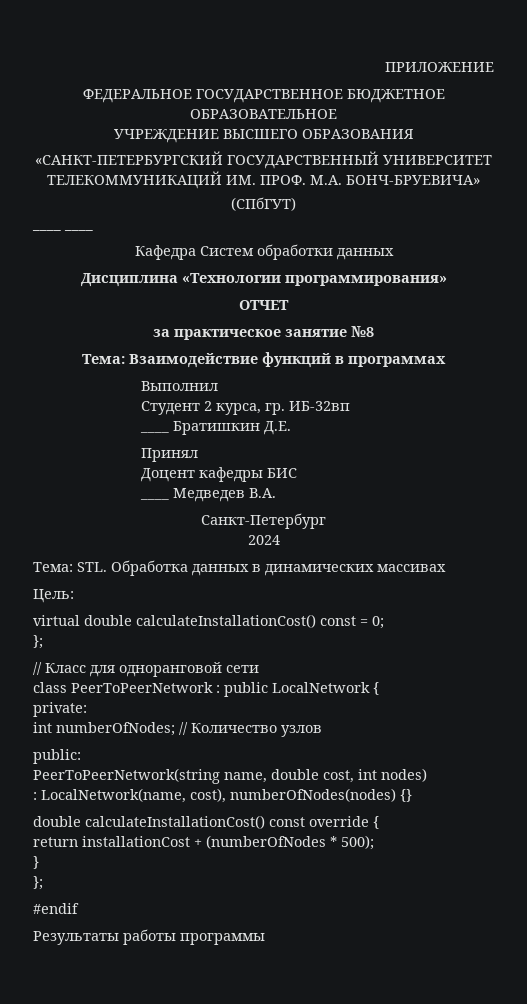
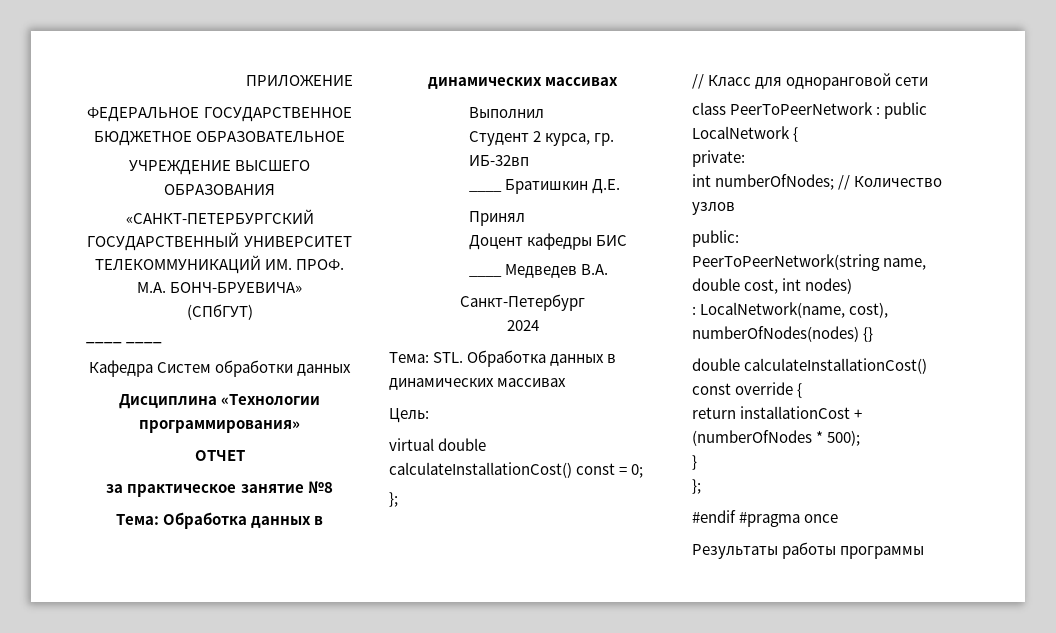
[129,352,446,368] Взаимодействие функций в программах -> [162,512,324,529] [427,77,619,89] Обработка данных в динамических массивах
(79, 908) none -> [739,511,839,527] #pragma once

